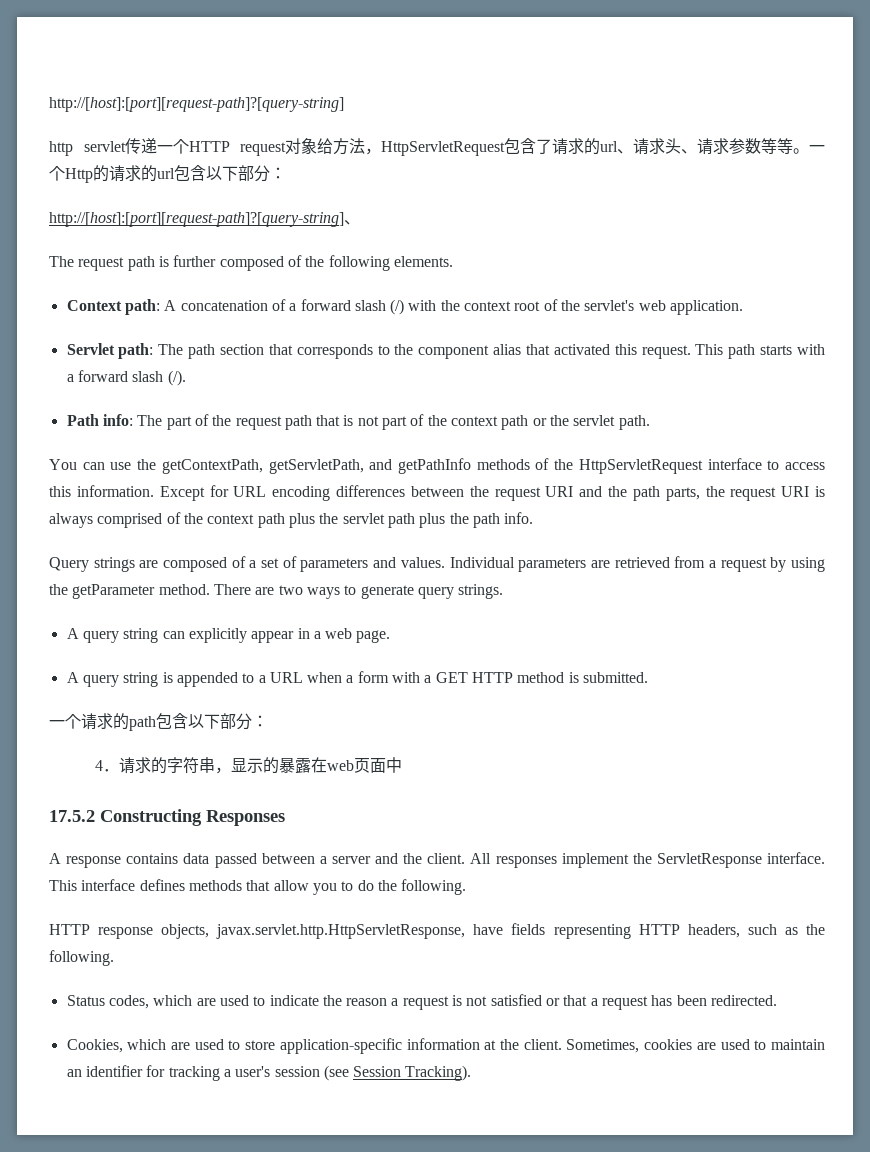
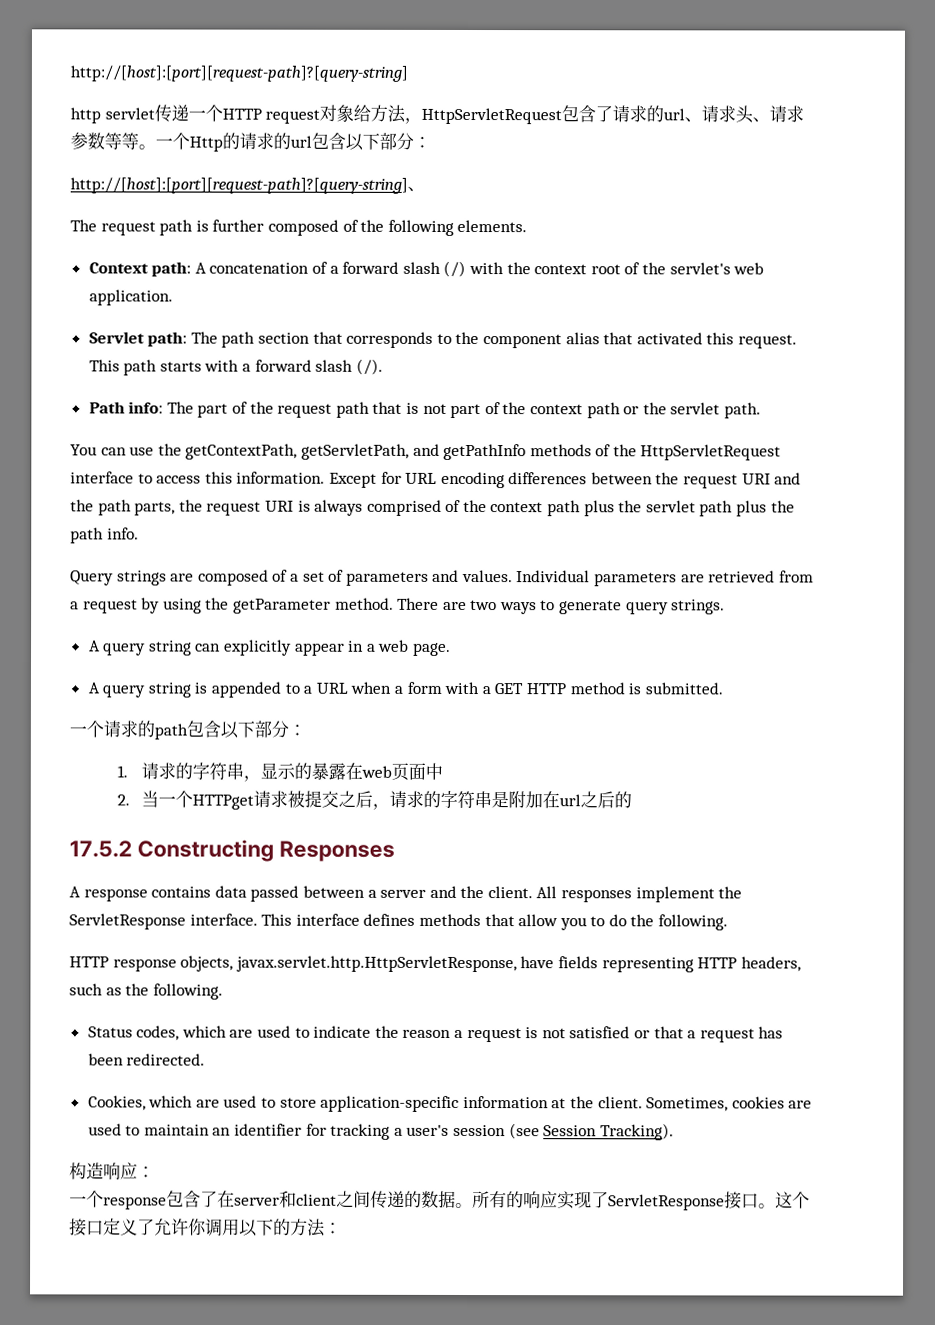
[95,760,120,772] 4． -> [116,765,128,778] 1.
(403, 765) none -> [116,790,632,810] // 2.当一个HTTPget请求被提交之后，请求的字符串是附加在url之后的
(472, 1073) none -> [69,1162,155,1180] [69,1190,810,1211] [69,1218,342,1237] // 构造响应： // 一个response包含了在server和client之间传递的数据。所有的响应实现了ServletResponse接口。这个接口定义了允许你调用以下的方法：

